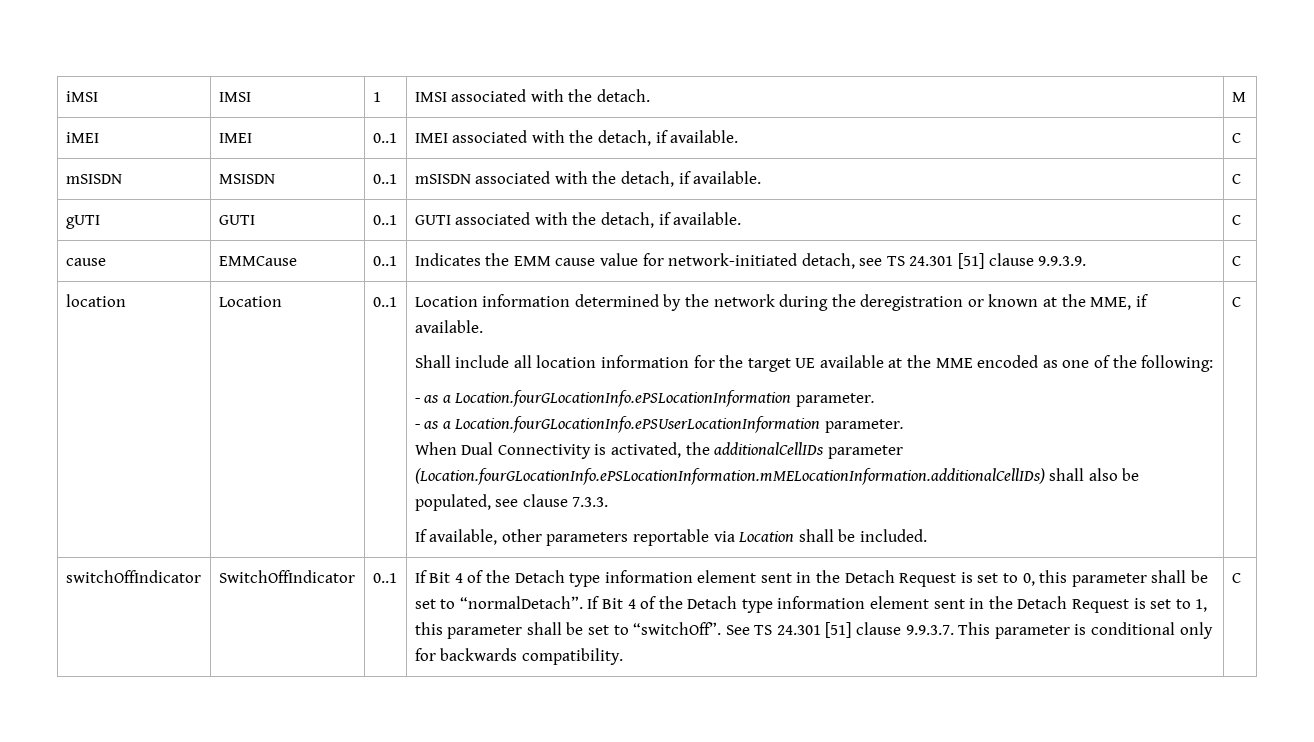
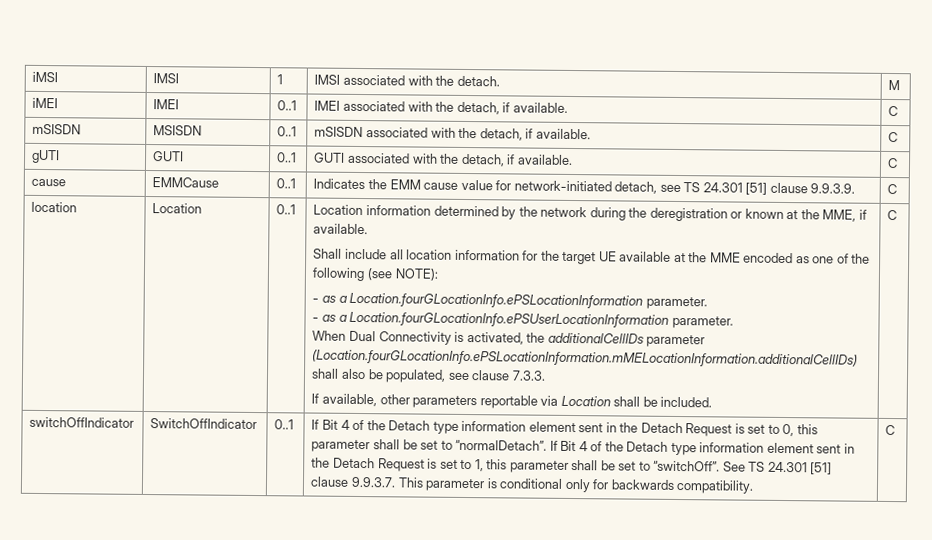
[1141,355,1214,372] following: -> [312,267,439,282] following (see NOTE):

